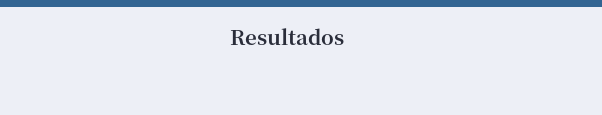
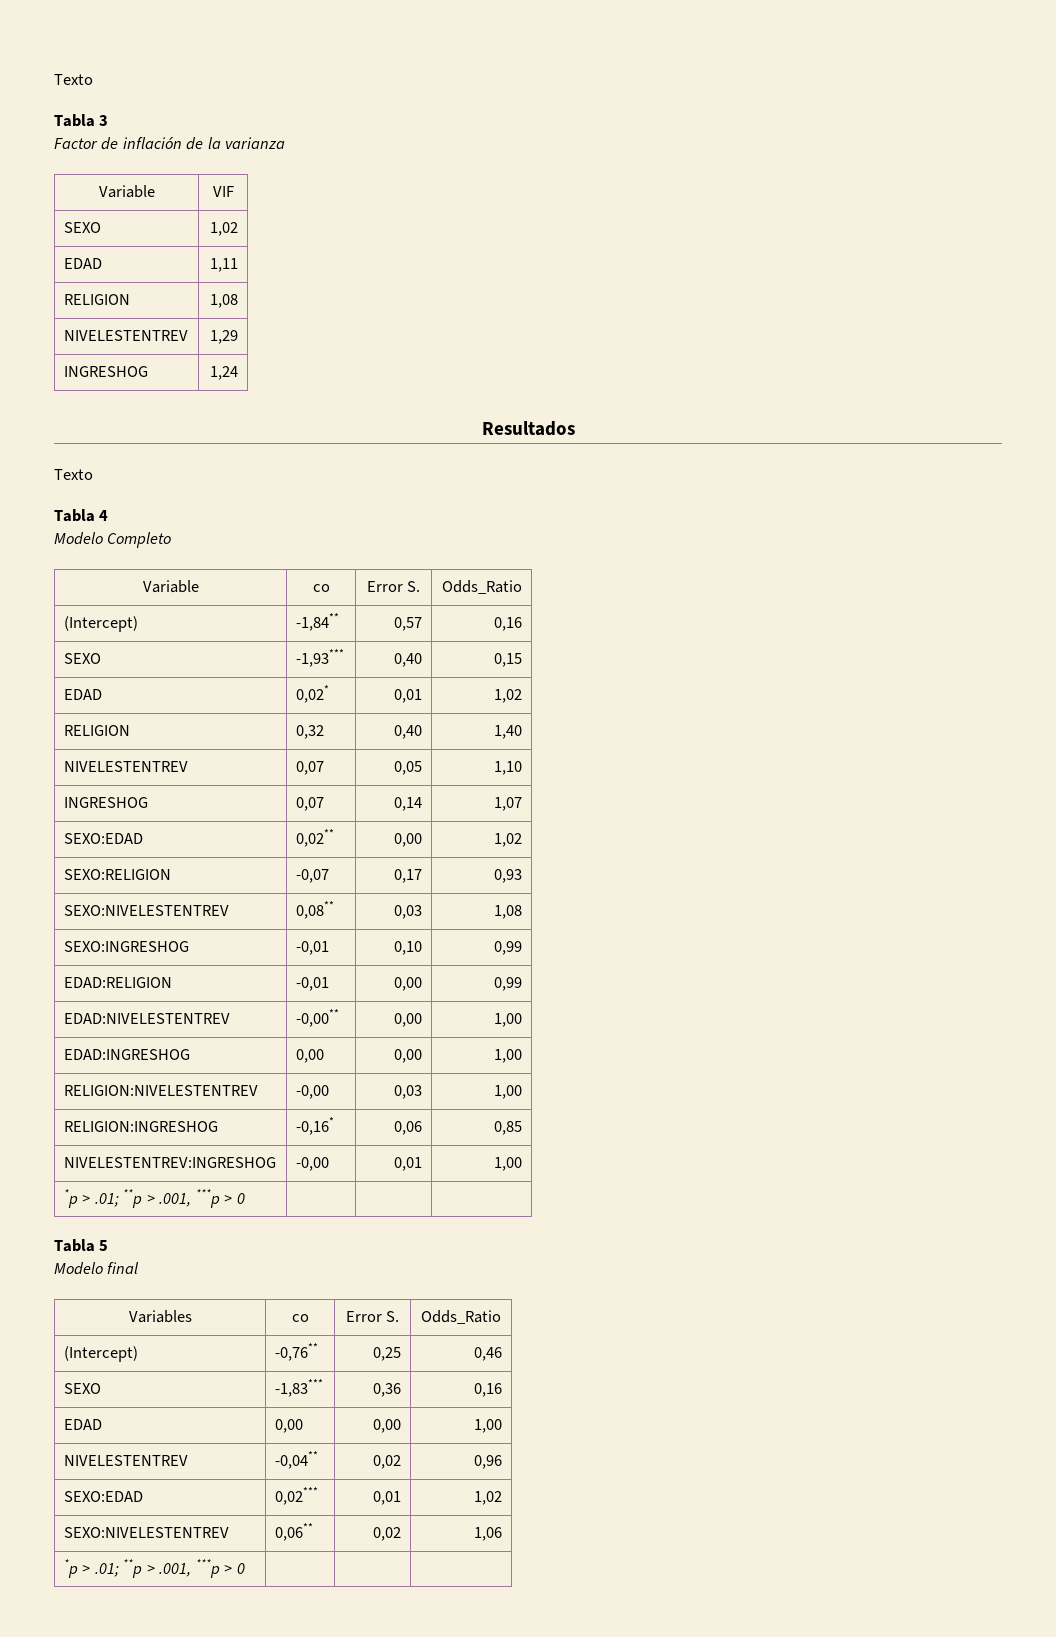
[229,28,344,45] Resultados -> [54,74,93,85] [54,114,109,127] [54,137,286,150] [98,185,155,198] [212,186,234,197] [63,222,101,233] [210,222,239,236] [63,258,102,269] [210,258,239,272] [63,294,130,305] [210,294,239,308] [63,330,188,341] [210,330,239,344] [63,366,148,377] [210,366,239,380] [481,421,575,436] [54,469,93,480] [54,509,109,522] [54,532,172,548] [142,580,199,593] [312,584,330,592] [366,581,421,592] [441,580,522,594] [63,616,138,632] [295,613,339,631] [394,617,423,631] [494,617,523,631] [63,653,101,664] [295,649,344,667] [394,653,423,667] [494,653,523,667] [63,689,102,700] [295,685,329,703] [394,689,423,703] [494,689,523,703] [63,725,130,736] [295,725,324,739] [394,725,423,739] [494,725,523,739] [63,761,188,772] [295,761,324,775] [394,761,423,775] [494,761,523,775] [63,797,148,808] [295,797,324,811] [394,797,423,811] [494,797,523,811] [63,833,143,844] [295,829,334,847] [394,833,423,847] [494,833,523,847] [63,869,171,880] [295,869,329,883] [394,869,423,883] [494,869,523,883] [63,905,229,916] [295,901,334,919] [394,905,423,919] [494,905,523,919] [63,941,189,952] [295,941,329,955] [394,941,423,955] [494,941,523,955] [63,977,172,988] [295,977,329,991] [394,977,423,991] [494,977,523,991] [63,1013,230,1024] [295,1009,339,1027] [394,1013,423,1027] [494,1013,523,1027] [63,1049,190,1060] [295,1049,324,1063] [394,1049,423,1063] [494,1049,523,1063] [63,1085,258,1096] [295,1085,329,1099] [394,1085,423,1099] [494,1085,523,1099] [63,1121,218,1132] [295,1117,334,1135] [394,1121,423,1135] [494,1121,523,1135] [63,1157,276,1168] [295,1157,329,1171] [394,1157,423,1171] [494,1157,523,1171] [63,1189,245,1208] [54,1239,109,1252] [54,1262,140,1275] [128,1310,192,1323] [291,1314,309,1322] [345,1311,400,1322] [421,1310,501,1324] [63,1346,138,1362] [274,1343,318,1361] [373,1347,402,1361] [474,1347,503,1361] [63,1383,101,1394] [274,1379,323,1397] [373,1383,402,1397] [474,1383,503,1397] [63,1419,102,1430] [274,1419,303,1433] [373,1419,402,1433] [474,1419,503,1433] [63,1455,188,1466] [274,1451,318,1469] [373,1455,402,1469] [474,1455,503,1469] [63,1491,143,1502] [274,1487,318,1505] [373,1491,402,1505] [474,1491,503,1505] [63,1527,229,1538] [274,1523,313,1541] [373,1527,402,1541] [474,1527,503,1541] [63,1559,245,1578] Texto // Tabla 3 // Factor de inflación de la varianza // Variable | VIF // SEXO | 1,02 // EDAD | 1,11 // RELIGION | 1,08 // NIVELESTENTREV | 1,29 // INGRESHOG | 1,24 // Resultados // Texto // Tabla 4 // Modelo Completo // Variable | co | Error S. | Odds_Ratio // (Intercept) | -1,84** | 0,57 | 0,16 // SEXO | -1,93*** | 0,40 | 0,15 // EDAD | 0,02* | 0,01 | 1,02 // RELIGION | 0,32 | 0,40 | 1,40 // NIVELESTENTREV | 0,07 | 0,05 | 1,10 // INGRESHOG | 0,07 | 0,14 | 1,07 // SEXO:EDAD | 0,02** | 0,00 | 1,02 // SEXO:RELIGION | -0,07 | 0,17 | 0,93 // SEXO:NIVELESTENTREV | 0,08** | 0,03 | 1,08 // SEXO:INGRESHOG | -0,01 | 0,10 | 0,99 // EDAD:RELIGION | -0,01 | 0,00 | 0,99 // EDAD:NIVELESTENTREV | -0,00** | 0,00 | 1,00 // EDAD:INGRESHOG | 0,00 | 0,00 | 1,00 // RELIGION:NIVELESTENTREV | -0,00 | 0,03 | 1,00 // RELIGION:INGRESHOG | -0,16* | 0,06 | 0,85 // NIVELESTENTREV:INGRESHOG | -0,00 | 0,01 | 1,00 // *p > .01; **p > .001, ***p > 0 | | | // Tabla 5 // Modelo final // Variables | co | Error S. | Odds_Ratio // (Intercept) | -0,76** | 0,25 | 0,46 // SEXO | -1,83*** | 0,36 | 0,16 // EDAD | 0,00 | 0,00 | 1,00 // NIVELESTENTREV | -0,04** | 0,02 | 0,96 // SEXO:EDAD | 0,02*** | 0,01 | 1,02 // SEXO:NIVELESTENTREV | 0,06** | 0,02 | 1,06 // *p > .01; **p > .001, ***p > 0 | | |

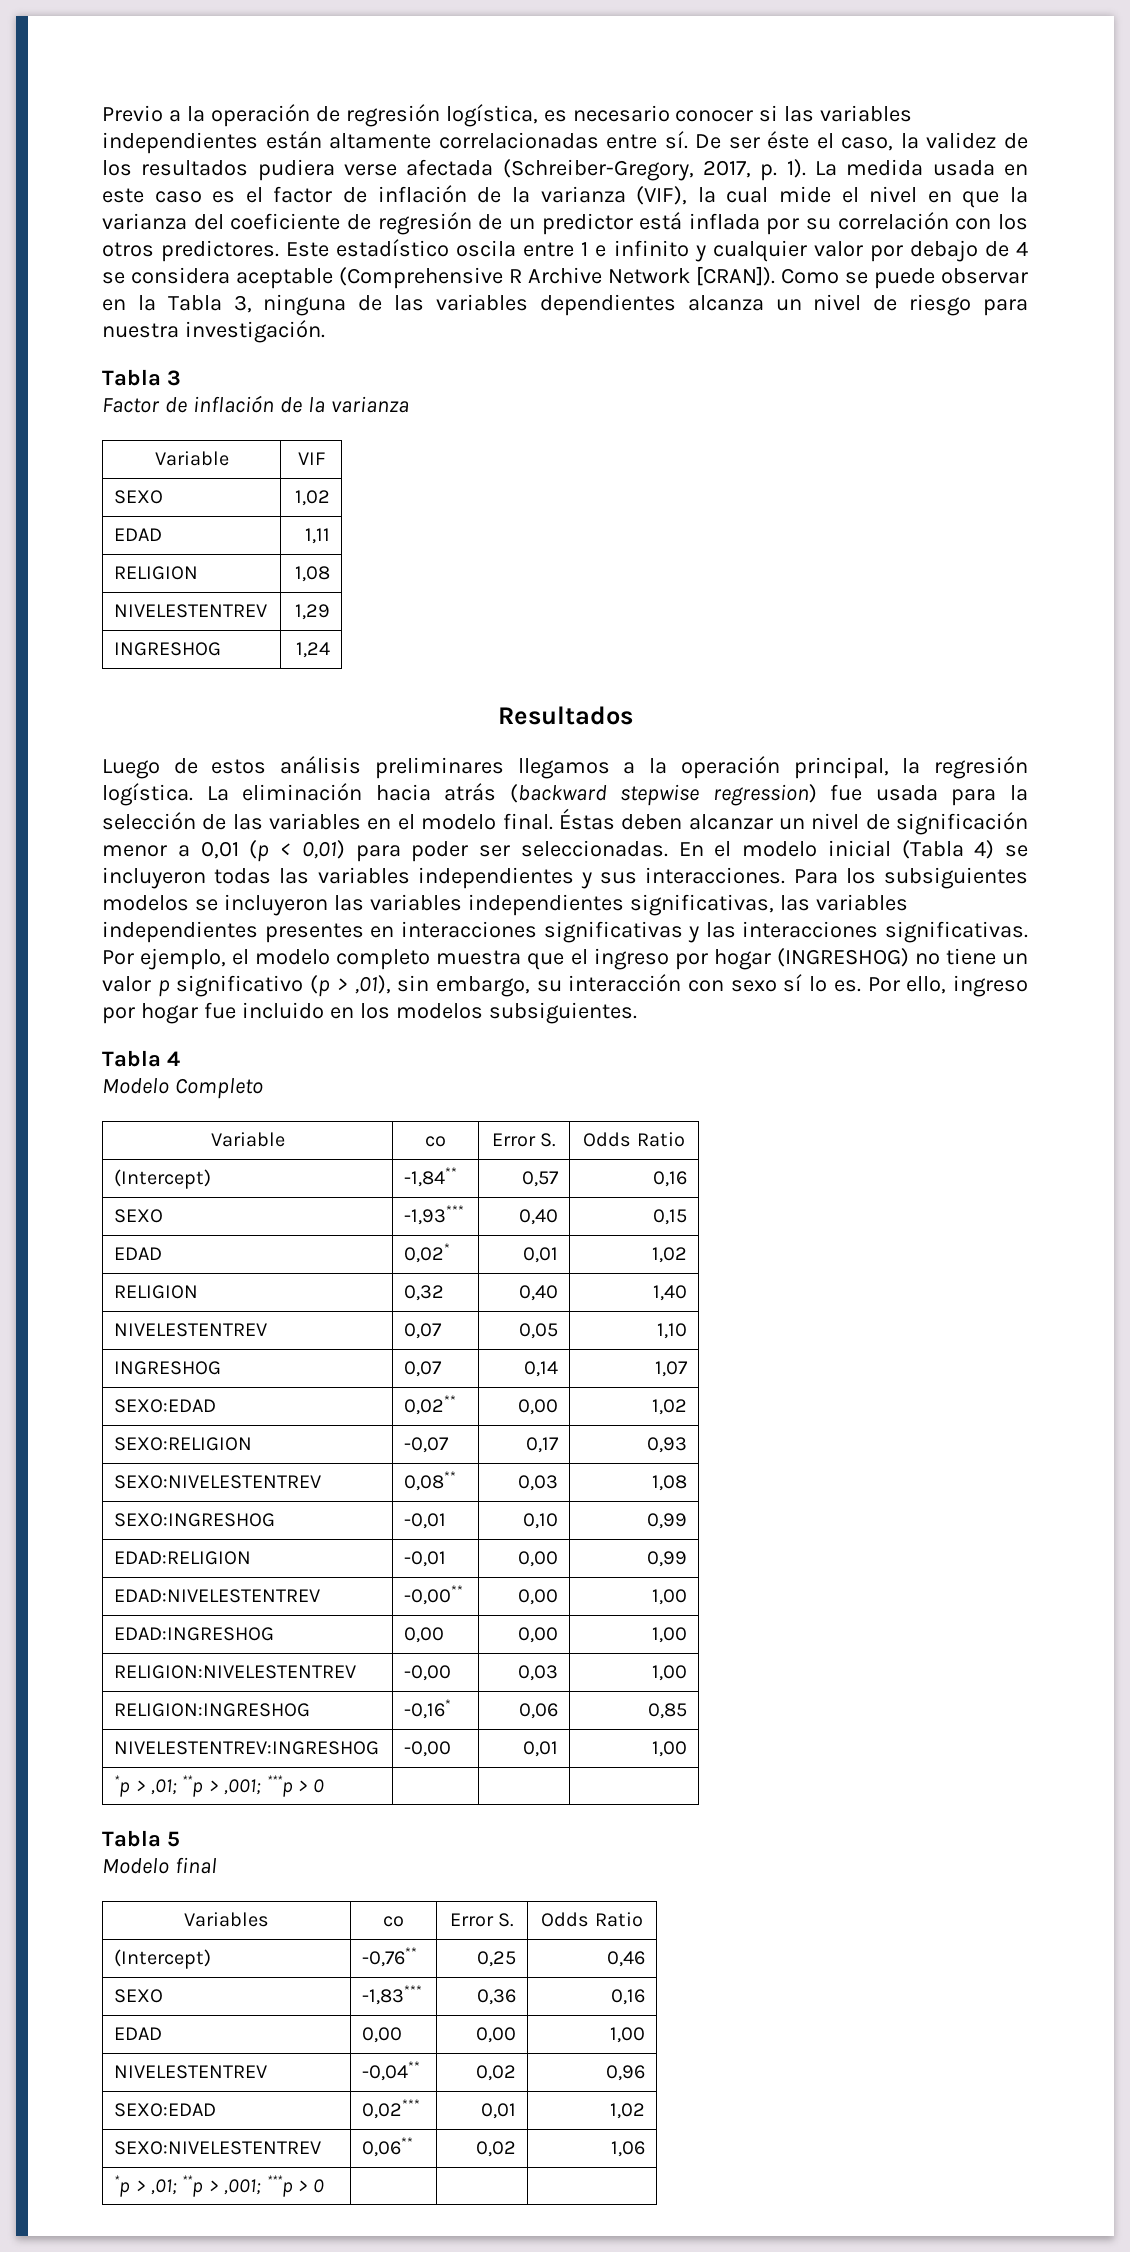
[54,74,93,85] Texto -> [102,104,913,127] [102,131,1028,154] [102,159,1029,181] [102,185,1028,208] [102,212,1028,235] [102,239,1029,262] [102,266,1028,289] [102,294,1028,316] [102,320,325,343] Previo a la operación de regresión logística, es necesario conocer si las variables independientes están altamente correlacionadas entre sí. De ser éste el caso, la validez de los resultados pudiera verse afectada (Schreiber-Gregory, 2017, p. 1). La medida usada en este caso es el factor de inflación de la varianza (VIF), la cual mide el nivel en que la varianza del coeficiente de regresión de un predictor está inflada por su correlación con los otros predictores. Este estadístico oscila entre 1 e infinito y cualquier valor por debajo de 4 se considera aceptable (Comprehensive R Archive Network [CRAN]). Como se puede observar en la Tabla 3, ninguna de las variables dependientes alcanza un nivel de riesgo para nuestra investigación.
[54,469,93,480] Texto -> [102,756,1028,779] [102,783,1028,806] [102,808,1028,835] [102,840,1028,862] [102,867,1028,889] [102,894,908,916] [102,921,1028,943] [102,948,1028,970] [102,974,1029,997] [102,1002,637,1024] Luego de estos análisis preliminares llegamos a la operación principal, la regresión logística. La eliminación hacia atrás (backward stepwise regression) fue usada para la selección de las variables en el modelo final. Éstas deben alcanzar un nivel de significación menor a 0,01 (p < 0,01) para poder ser seleccionadas. En el modelo inicial (Tabla 4) se incluyeron todas las variables independientes y sus interacciones. Para los subsiguientes modelos se incluyeron las variables independientes significativas, las variables independientes presentes en interacciones significativas y las interacciones significativas. Por ejemplo, el modelo completo muestra que el ingreso por hogar (INGRESHOG) no tiene un valor p significativo (p > ,01), sin embargo, su interacción con sexo sí lo es. Por ello, ingreso por hogar fue incluido en los modelos subsiguientes.
[441,580,522,594] Odds_Ratio -> [583,1132,685,1147] Odds Ratio
[94,1189,192,1208] .01; **p > .001, -> [151,1775,262,1797] ,01; **p > ,001;
[421,1310,501,1324] Odds_Ratio -> [541,1912,643,1927] Odds Ratio
[94,1559,192,1578] .01; **p > .001, -> [151,2175,262,2197] ,01; **p > ,001;

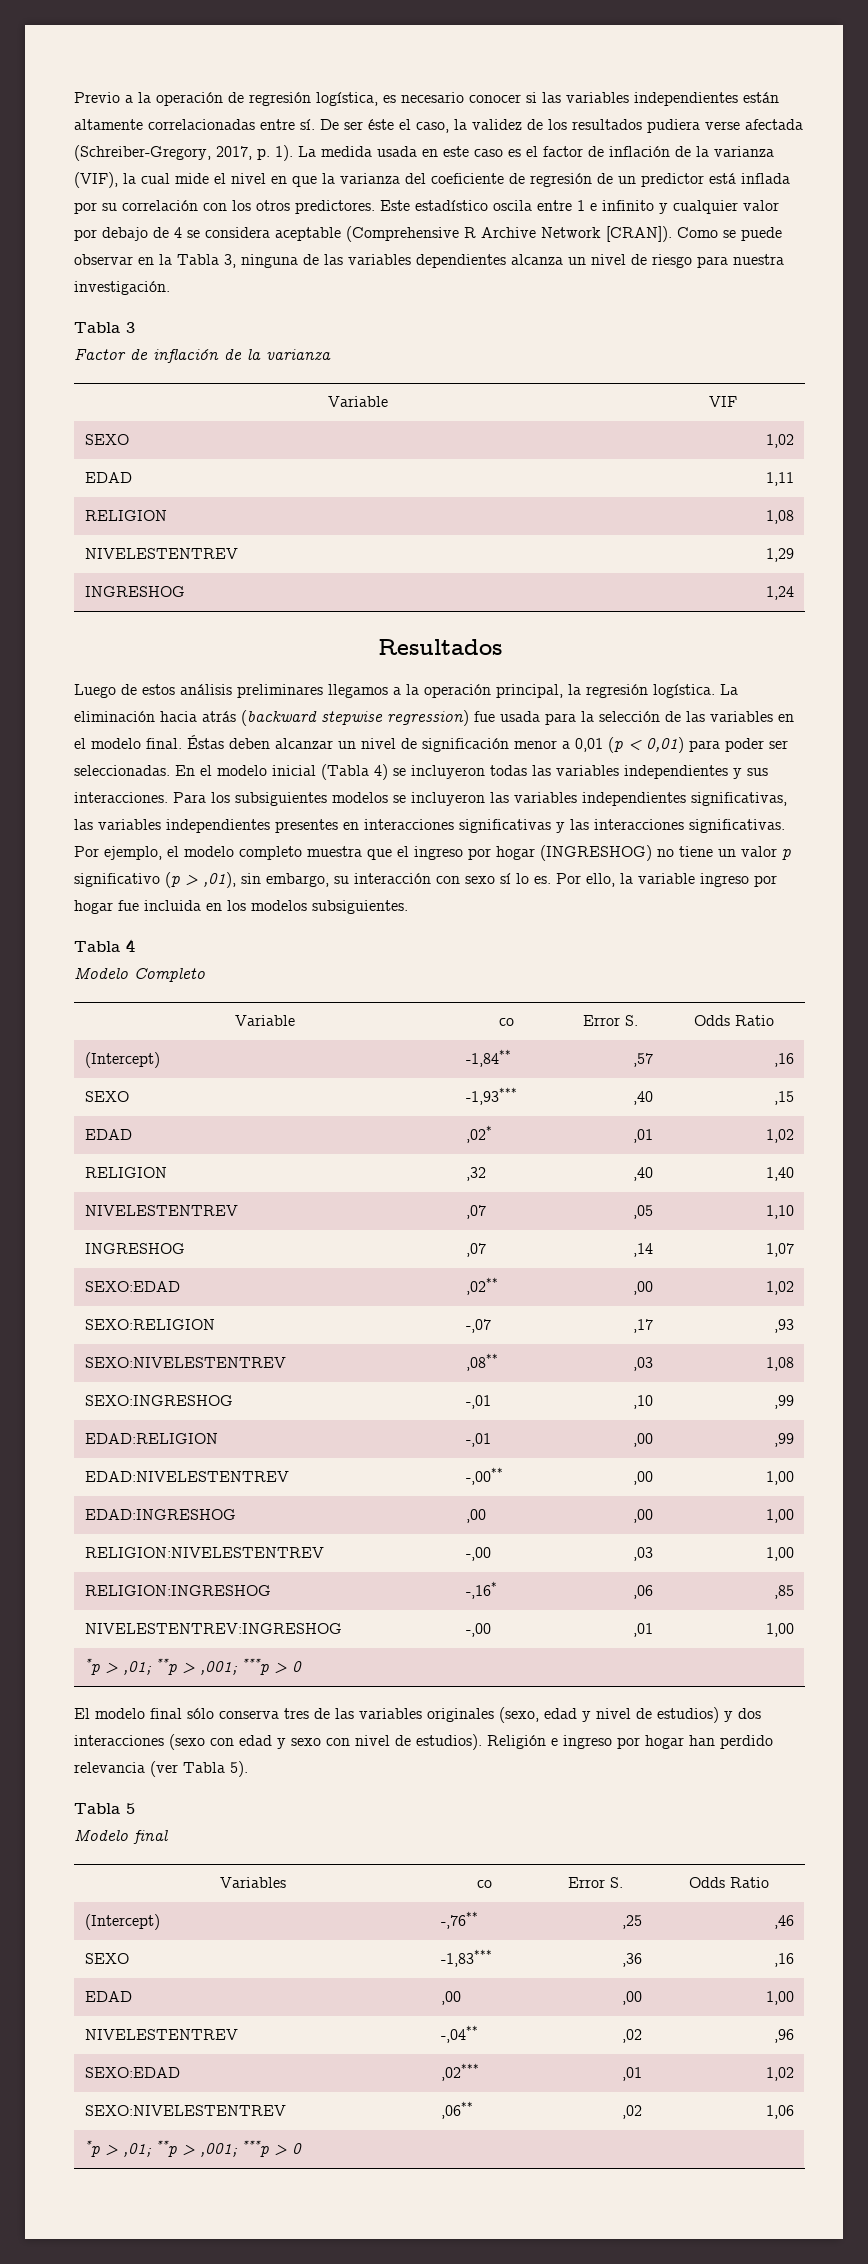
(947, 985) none -> [620,873,695,884] la variable
[241,1002,324,1019] incluido -> [144,900,201,911] incluida
[521,1171,559,1187] [652,1171,687,1187] 0,57 | 0,16 -> [633,1053,654,1067] [774,1053,795,1067] ,57 | ,16
[518,1209,558,1225] [652,1209,687,1225] [114,1247,163,1260] [404,1243,451,1263] [522,1247,558,1263] 0,40 | 0,15 // EDAD | 0,02* | 0,01 -> [633,1091,654,1105] [774,1091,795,1105] [84,1129,132,1140] [465,1125,492,1143] [633,1129,654,1143] ,40 | ,15 // EDAD | ,02* | ,01
[404,1285,445,1301] [518,1285,558,1301] 0,32 | 0,40 -> [465,1167,486,1181] [633,1167,654,1181] ,32 | ,40
[404,1323,443,1339] [518,1323,558,1339] 0,07 | 0,05 -> [465,1205,486,1219] [633,1205,654,1219] ,07 | ,05
[404,1361,443,1377] [523,1361,558,1377] 0,07 | 0,14 -> [465,1243,486,1257] [633,1243,654,1257] ,07 | ,14
[404,1395,457,1415] [517,1399,558,1415] 0,02** | 0,00 -> [465,1277,498,1295] [633,1281,654,1295] ,02** | ,00
[404,1437,450,1453] [525,1437,559,1453] [646,1437,687,1453] [114,1475,322,1489] [404,1471,457,1491] [517,1475,558,1491] -0,07 | 0,17 | 0,93 // SEXO:NIVELESTENTREV | 0,08** | 0,03 -> [465,1319,491,1333] [633,1319,654,1333] [774,1319,795,1333] [84,1357,286,1368] [465,1353,498,1371] [633,1357,654,1371] -,07 | ,17 | ,93 // SEXO:NIVELESTENTREV | ,08** | ,03
[404,1513,447,1529] [522,1513,558,1529] [646,1513,687,1529] [114,1551,252,1565] [404,1551,447,1567] [517,1551,558,1567] [646,1551,687,1567] -0,01 | 0,10 | 0,99 // EDAD:RELIGION | -0,01 | 0,00 | 0,99 -> [465,1395,491,1409] [633,1395,654,1409] [774,1395,795,1409] [84,1433,218,1444] [465,1433,491,1447] [633,1433,654,1447] [774,1433,795,1447] -,01 | ,10 | ,99 // EDAD:RELIGION | -,01 | ,00 | ,99
[404,1585,464,1605] [517,1589,558,1605] -0,00** | 0,00 -> [465,1467,503,1485] [633,1471,654,1485] -,00** | ,00
[404,1627,445,1643] [517,1627,558,1643] 0,00 | 0,00 -> [465,1509,486,1523] [633,1509,654,1523] ,00 | ,00
[404,1665,452,1681] [517,1665,558,1681] -0,00 | 0,03 -> [465,1547,491,1561] [633,1547,654,1561] -,00 | ,03
[404,1699,452,1719] [518,1703,558,1719] [647,1703,687,1719] -0,16* | 0,06 | 0,85 -> [465,1581,497,1599] [633,1585,654,1599] [774,1585,795,1599] -,16* | ,06 | ,85
[404,1741,452,1757] [522,1741,558,1757] -0,00 | 0,01 -> [465,1623,491,1637] [633,1623,654,1637] -,00 | ,01
(325, 1786) none -> [74,1707,761,1723] [74,1734,773,1750] [74,1761,248,1777] // El modelo final sólo conserva tres de las variables originales (sexo, edad y nivel de estudios) y dos interacciones (sexo con edad y sexo con nivel de estudios). Religión e ingreso por hogar han perdido relevancia (ver Tabla 5).
[362,1947,418,1967] [476,1951,516,1967] [606,1951,645,1967] -0,76** | 0,25 | 0,46 -> [440,1911,478,1929] [622,1915,643,1929] [774,1915,795,1929] -,76** | ,25 | ,46
[476,1989,516,2005] [610,1989,645,2005] [114,2027,163,2040] [362,2027,403,2043] [475,2027,516,2043] 0,36 | 0,16 // EDAD | 0,00 | 0,00 -> [622,1953,643,1967] [774,1953,795,1967] [84,1991,132,2002] [440,1991,461,2005] [622,1991,643,2005] ,36 | ,16 // EDAD | ,00 | ,00
[362,2061,421,2081] [475,2065,516,2081] [605,2065,645,2081] [114,2103,217,2117] [362,2099,421,2119] [480,2103,516,2119] -0,04** | 0,02 | 0,96 // SEXO:EDAD | 0,02*** | 0,01 -> [440,2025,478,2043] [622,2029,643,2043] [774,2029,795,2043] [84,2067,180,2078] [440,2063,479,2081] [622,2067,643,2081] -,04** | ,02 | ,96 // SEXO:EDAD | ,02*** | ,01
[362,2137,414,2157] [475,2141,516,2157] 0,06** | 0,02 -> [440,2101,473,2119] [622,2105,643,2119] ,06** | ,02

